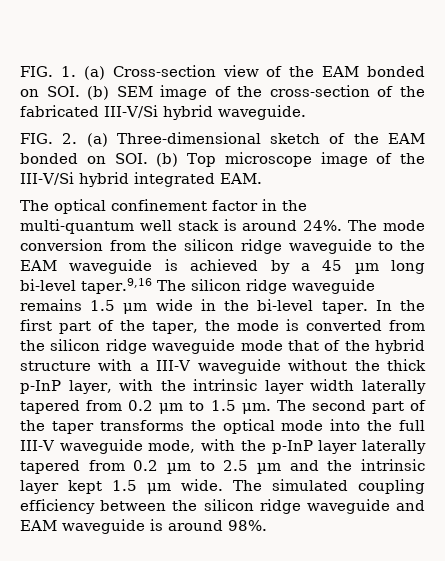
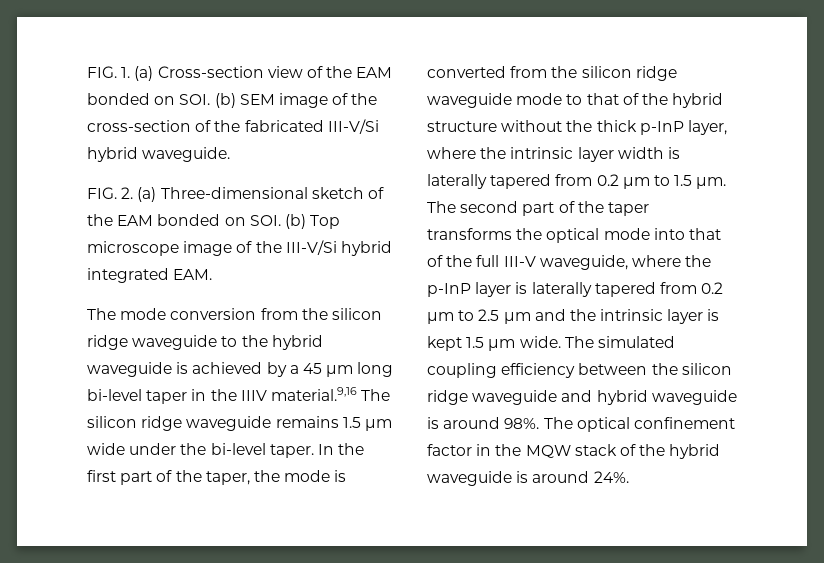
[54,199,307,214] [20,219,378,234] optical confinement factor in the multi-quantum well stack is around 24%. The -> (116, 314) none
[20,260,57,271] EAM -> [271,335,323,350] hybrid
[81,278,152,294] taper.9,16 -> [146,387,357,404] taper in the IIIV material.9,16
[200,299,216,311] in -> [129,443,177,455] under
(283, 345) none -> [566,94,583,105] to
[98,359,281,374] with a III-V waveguide -> (497, 126) none
[119,379,154,391] with -> [427,147,476,159] where
(355, 385) none -> [667,147,680,159] is
(361, 425) none -> [688,228,721,240] [427,255,443,267] that of
[59,439,236,454] waveguide mode, with -> [539,255,681,270] waveguide, where
(358, 447) none -> [515,282,528,294] is
(59, 487) none -> [707,309,720,321] is
[20,520,57,531] EAM -> [596,390,648,405] hybrid
(267, 525) none -> [543,417,735,432] [427,444,721,459] [427,471,629,486] The optical confinement factor in the MQW stack of the hybrid waveguide is around 24%.

